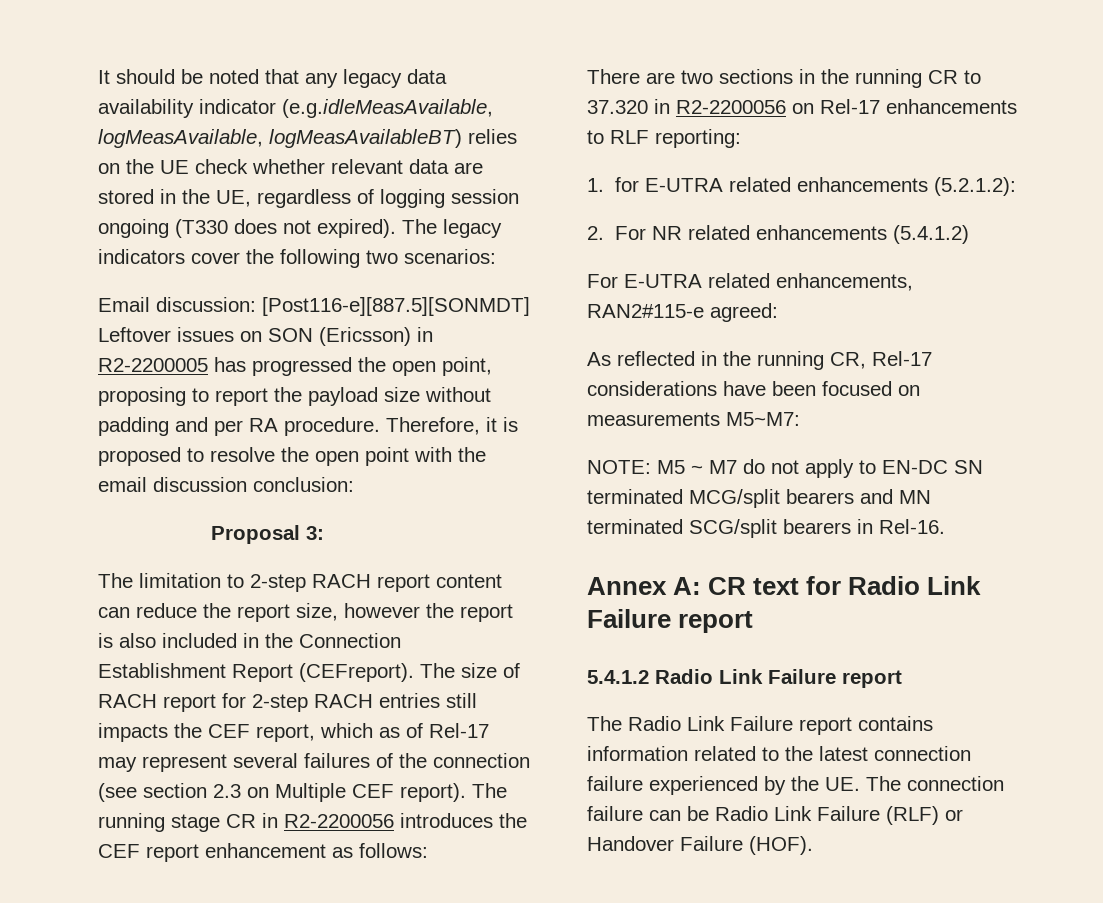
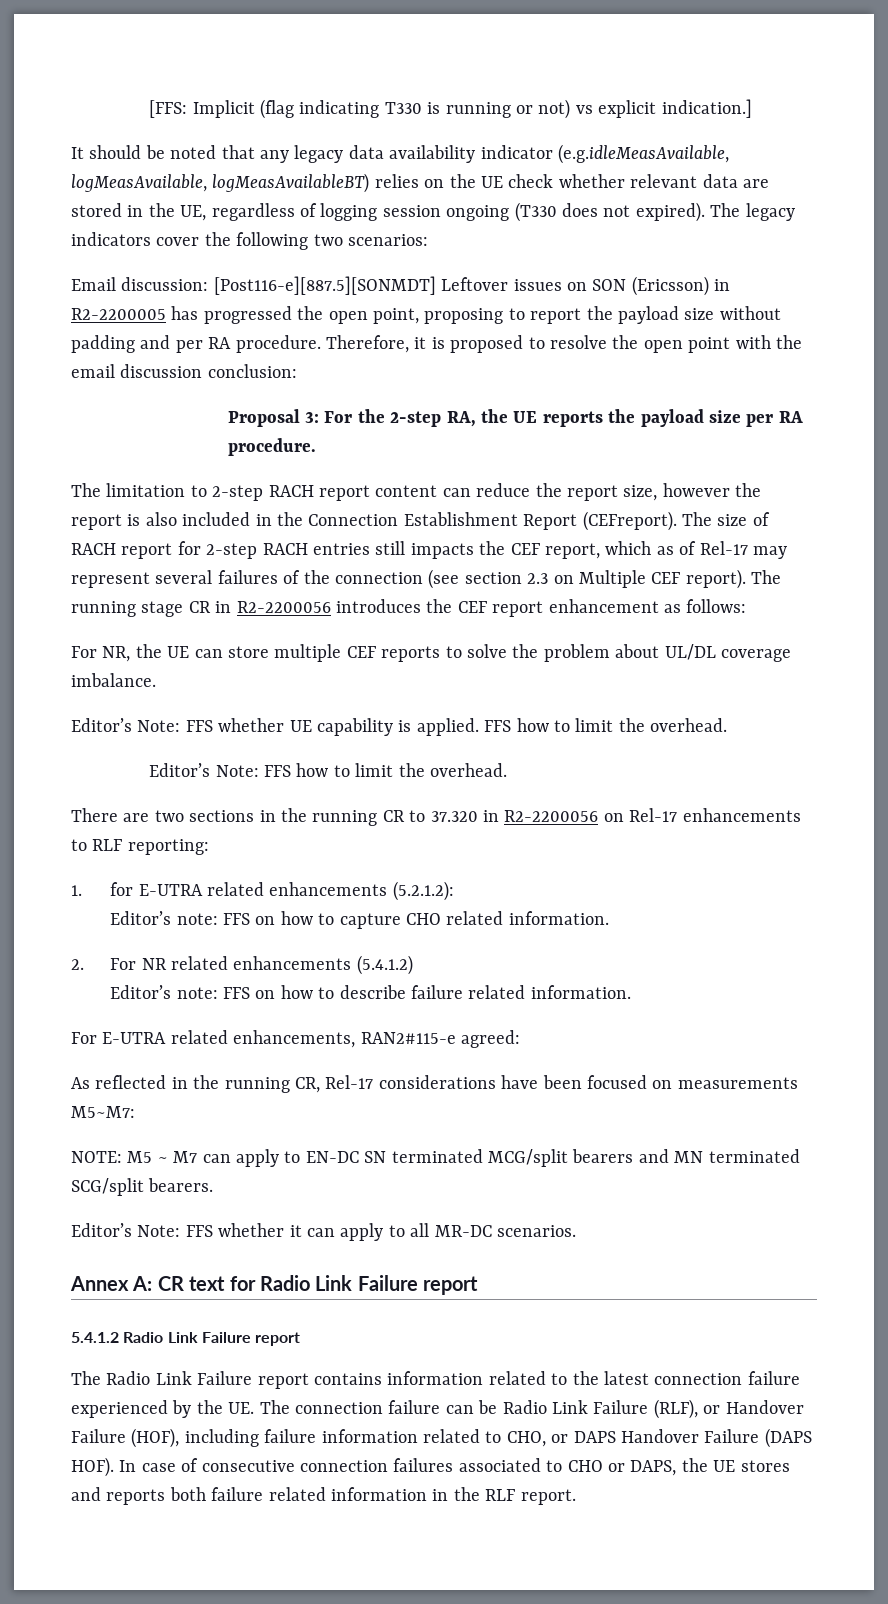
(98, 77) none -> [149,99,752,119] [FFS: Implicit (flag indicating T330 is running or not) vs explicit indication.] //
(324, 533) none -> [324,409,803,427] [227,438,316,456] For the 2-step RA, the UE reports the payload size per RA procedure.
(428, 850) none -> [71,644,791,662] [71,673,156,687] [71,718,728,736] [149,763,508,777] // For NR, the UE can store multiple CEF reports to solve the problem about UL/DL coverage imbalance. // Editor’s Note: FFS whether UE capability is applied. FFS how to limit the overhead. // Editor’s Note: FFS how to limit the overhead.
(1017, 186) none -> [110,911,609,929] // Editor’s note: FFS on how to capture CHO related information.
(970, 234) none -> [110,985,631,999] // Editor’s note: FFS on how to describe failure related information.
[743,459,799,474] do not -> [202,1154,231,1163] can
[783,519,945,534] bearers in Rel-16. -> [148,1178,214,1192] [71,1223,576,1241] bearers. // Editor’s Note: FFS whether it can apply to all MR-DC scenarios.
[886,806,939,825] (RLF) -> [653,1399,698,1419] (RLF),
[749,836,813,855] (HOF). -> [131,1428,812,1448] [71,1457,790,1477] [71,1487,576,1505] (HOF), including failure information related to CHO, or DAPS Handover Failure (DAPS HOF). In case of consecutive connection failures associated to CHO or DAPS, the UE stores and reports both failure related information in the RLF report.

